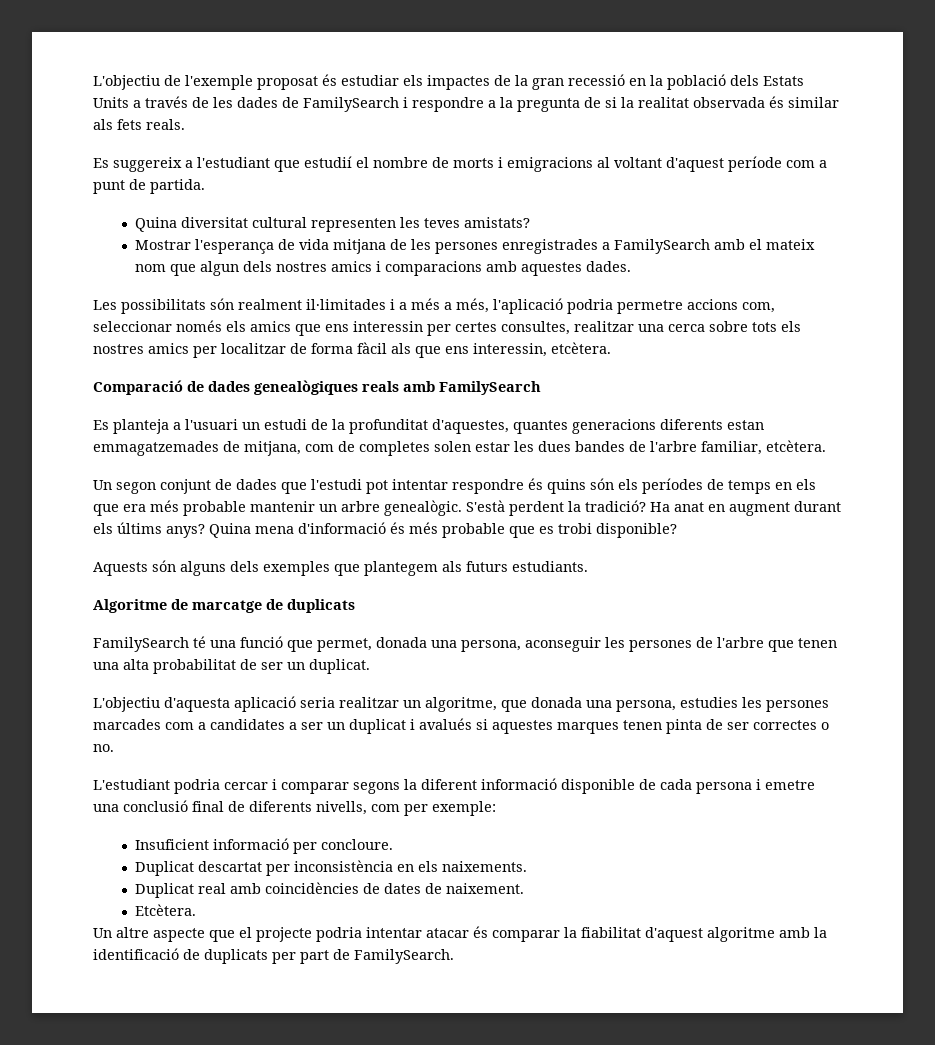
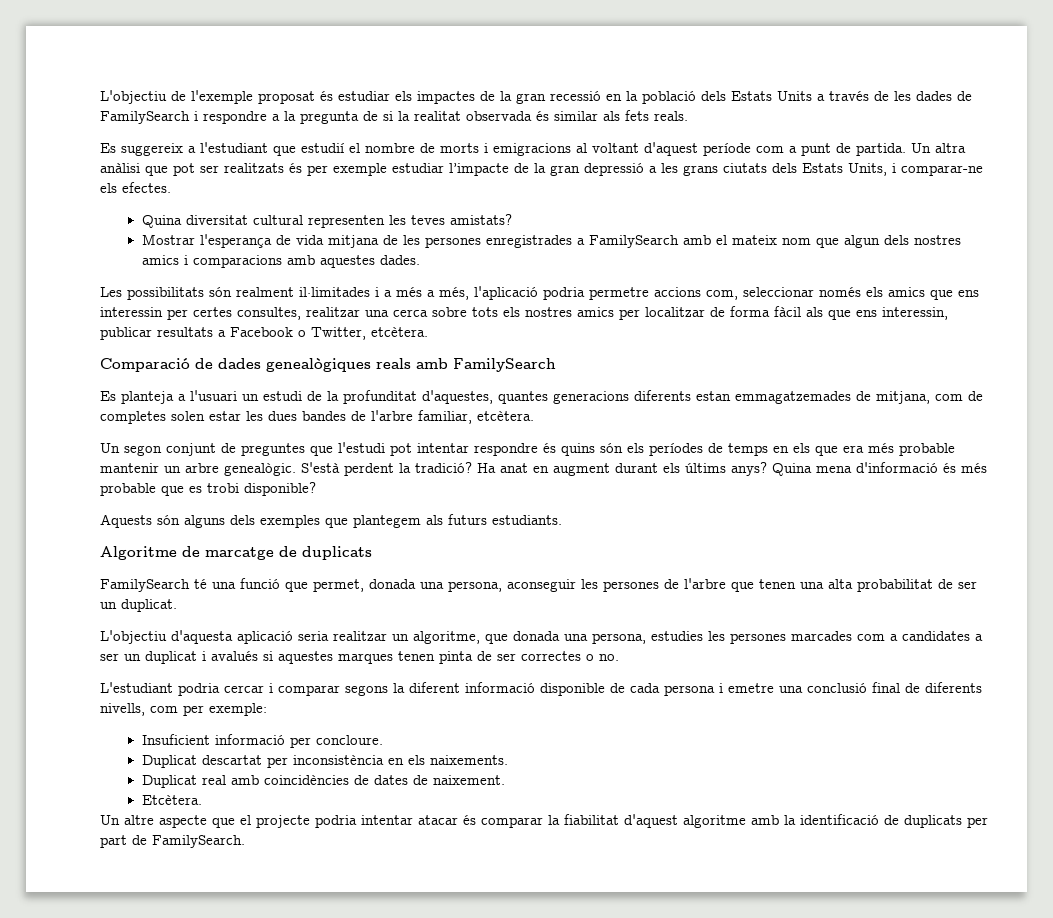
(205, 186) none -> [911,143,966,153] [100,163,983,176] [100,182,171,193] Un altra anàlisi que pot ser realitzats és per exemple estudiar l’impacte de la gran depressió a les grans ciutats dels Estats Units, i comparar-ne els efectes.
(547, 350) none -> [100,327,366,340] publicar resultats a Facebook o Twitter,
[236,479,277,490] dades -> [241,443,305,456] preguntes

